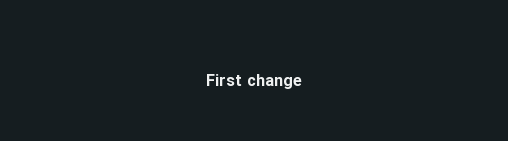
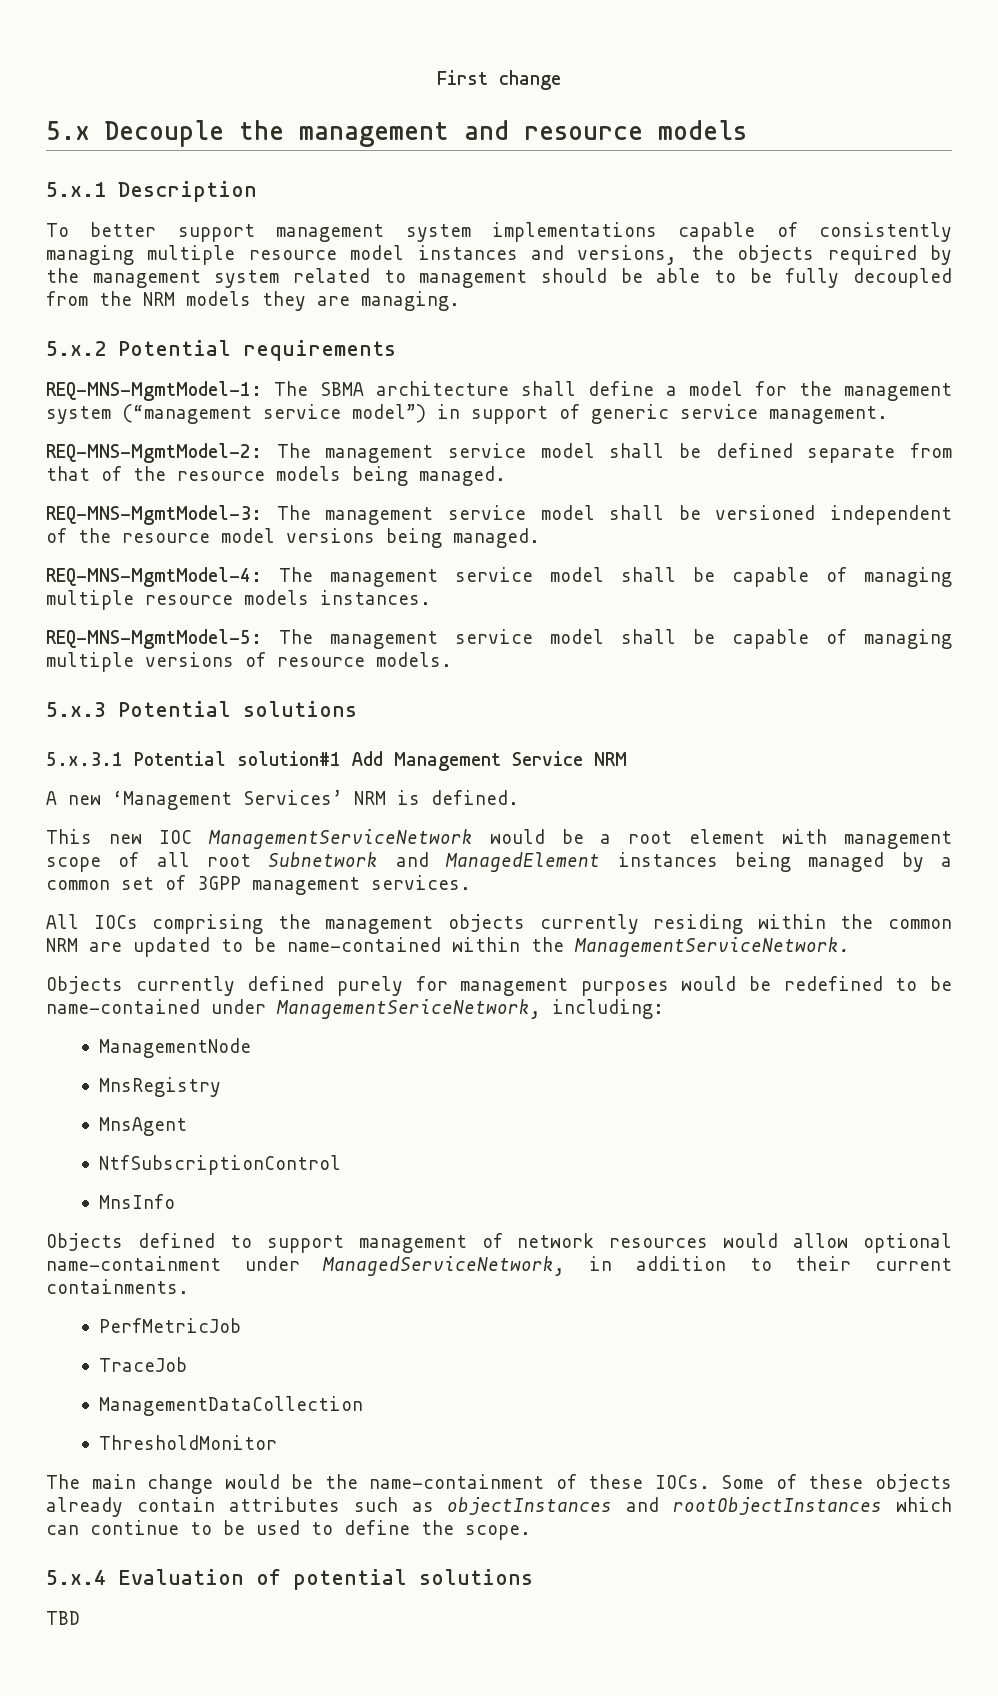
(302, 81) none -> [46,120,747,147] [46,181,257,202] [46,222,952,242] [46,245,952,265] [46,268,952,288] [46,291,460,311] [46,340,396,361] [46,381,952,401] [46,404,888,424] [46,443,952,463] [46,466,506,486] [46,505,952,525] [46,528,540,548] [46,567,952,587] [46,590,431,610] [46,629,952,649] [46,652,452,672] [46,701,357,717] [46,751,627,771] [46,790,519,810] [46,829,952,849] [46,852,953,872] [46,875,471,895] [46,914,953,934] [46,937,850,957] [46,976,952,996] [46,999,664,1019] [99,1038,252,1058] [99,1077,222,1097] [99,1117,188,1136] [99,1155,342,1175] [99,1194,176,1209] [46,1233,952,1253] [46,1256,952,1276] [46,1279,189,1294] [99,1318,242,1333] [99,1357,188,1372] [99,1396,364,1416] [99,1435,278,1450] [46,1474,953,1494] [46,1497,952,1517] [46,1520,531,1540] [46,1569,533,1590] [46,1611,80,1625] // 5.x Decouple the management and resource models // 5.x.1 Description // To better support management system implementations capable of consistently managing multiple resource model instances and versions, the objects required by the management system related to management should be able to be fully decoupled from the NRM models they are managing. // 5.x.2 Potential requirements // REQ-MNS-MgmtModel-1: The SBMA architecture shall define a model for the management system (“management service model”) in support of generic service management. // REQ-MNS-MgmtModel-2: The management service model shall be defined separate from that of the resource models being managed. // REQ-MNS-MgmtModel-3: The management service model shall be versioned independent of the resource model versions being managed. // REQ-MNS-MgmtModel-4: The management service model shall be capable of managing multiple resource models instances. // REQ-MNS-MgmtModel-5: The management service model shall be capable of managing multiple versions of resource models. // 5.x.3 Potential solutions // 5.x.3.1 Potential solution#1 Add Management Service NRM // A new ‘Management Services’ NRM is defined. // This new IOC ManagementServiceNetwork would be a root element with management scope of all root Subnetwork and ManagedElement instances being managed by a common set of 3GPP management services. // All IOCs comprising the management objects currently residing within the common NRM are updated to be name-contained within the ManagementServiceNetwork. // Objects currently defined purely for management purposes would be redefined to be name-contained under ManagementSericeNetwork, including: // ManagementNode // MnsRegistry // MnsAgent // NtfSubscriptionControl // MnsInfo // Objects defined to support management of network resources would allow optional name-containment under ManagedServiceNetwork, in addition to their current containments. // PerfMetricJob // TraceJob // ManagementDataCollection // ThresholdMonitor // The main change would be the name-containment of these IOCs. Some of these objects already contain attributes such as objectInstances and rootObjectInstances which can continue to be used to define the scope. // 5.x.4 Evaluation of potential solutions // TBD

